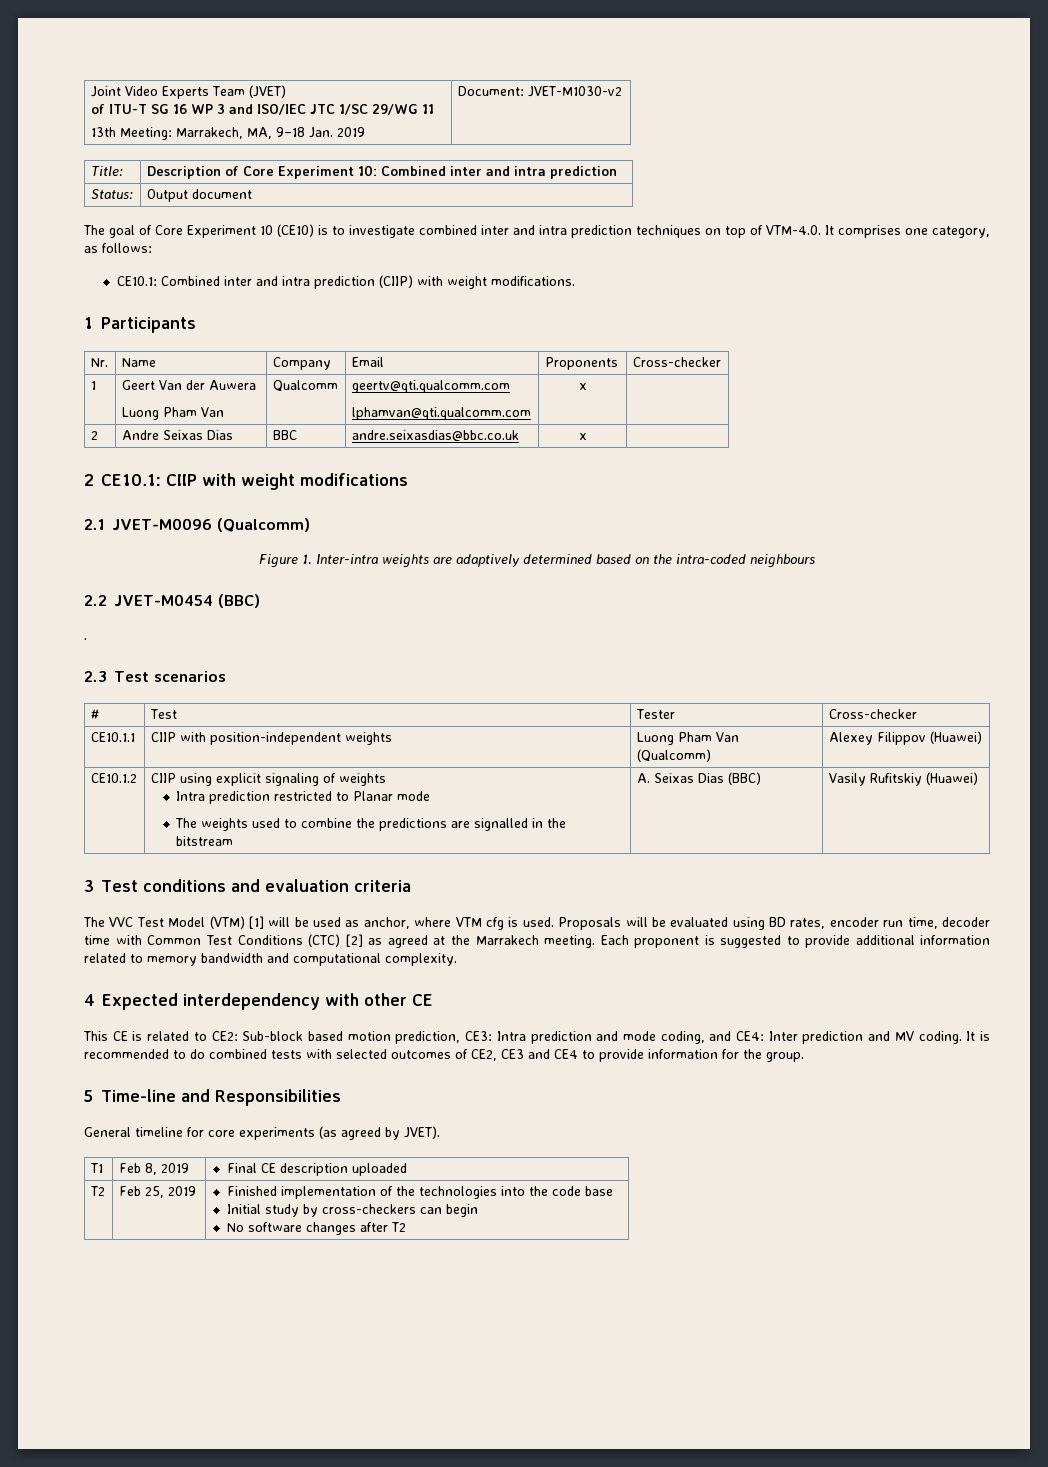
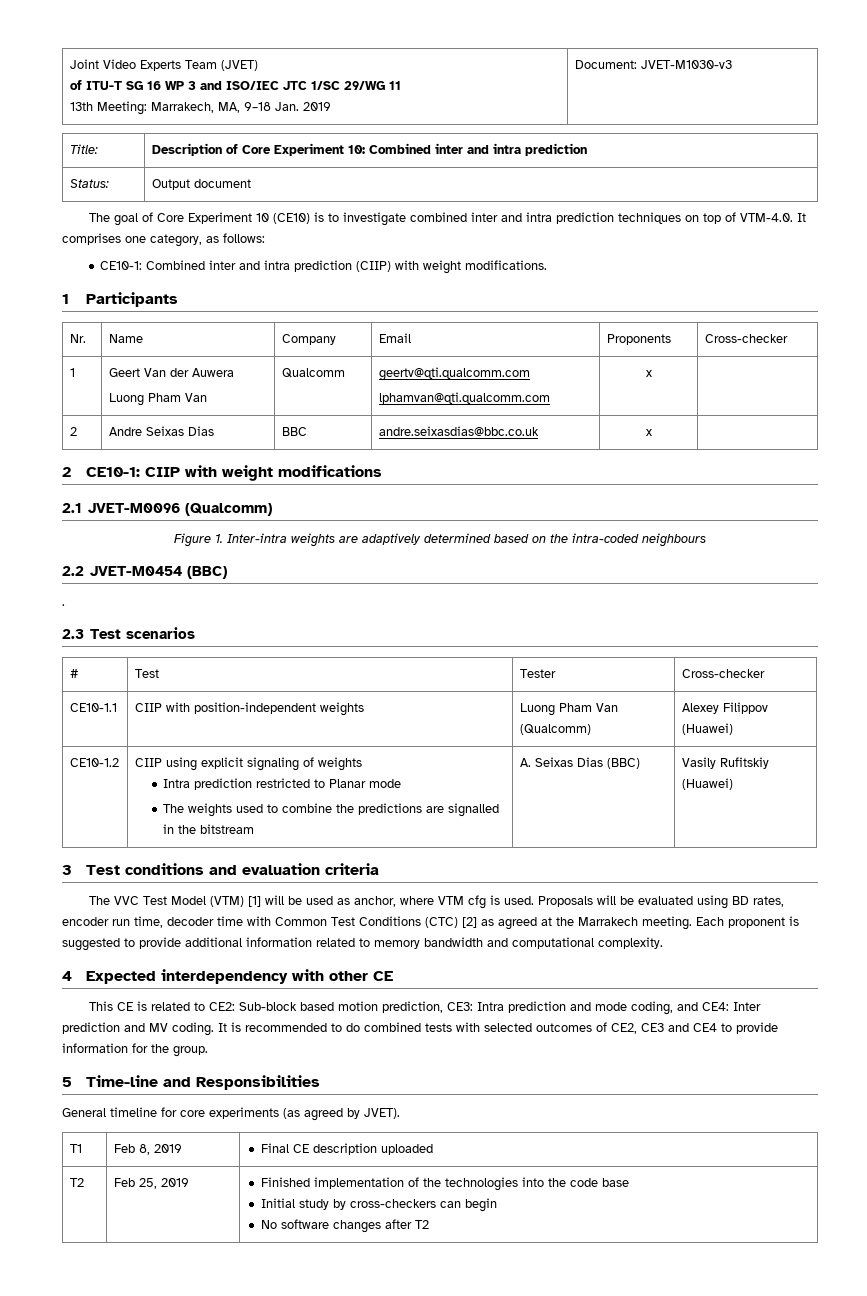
[527,86,622,97] JVET-M1030-v2 -> [640,60,732,69] JVET-M1030-v3
[116,276,157,286] CE10.1: -> [100,261,143,270] CE10-1:
[101,474,162,486] CE10.1: -> [86,467,141,477] CE10-1:
[90,732,135,742] CE10.1.1 -> [69,703,117,712] CE10-1.1
[90,773,137,783] CE10.1.2 -> [69,758,119,767] CE10-1.2

